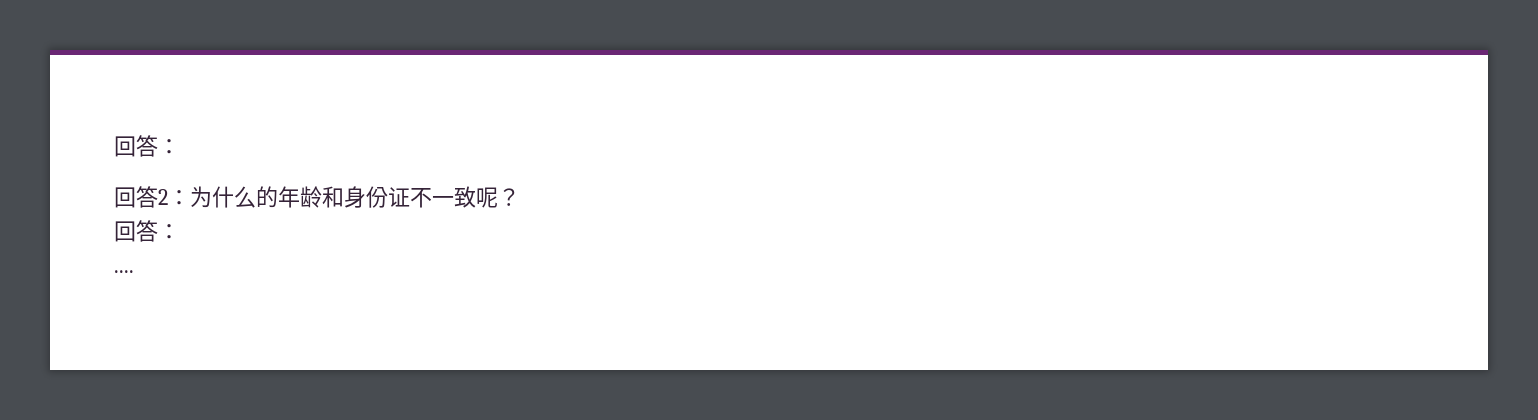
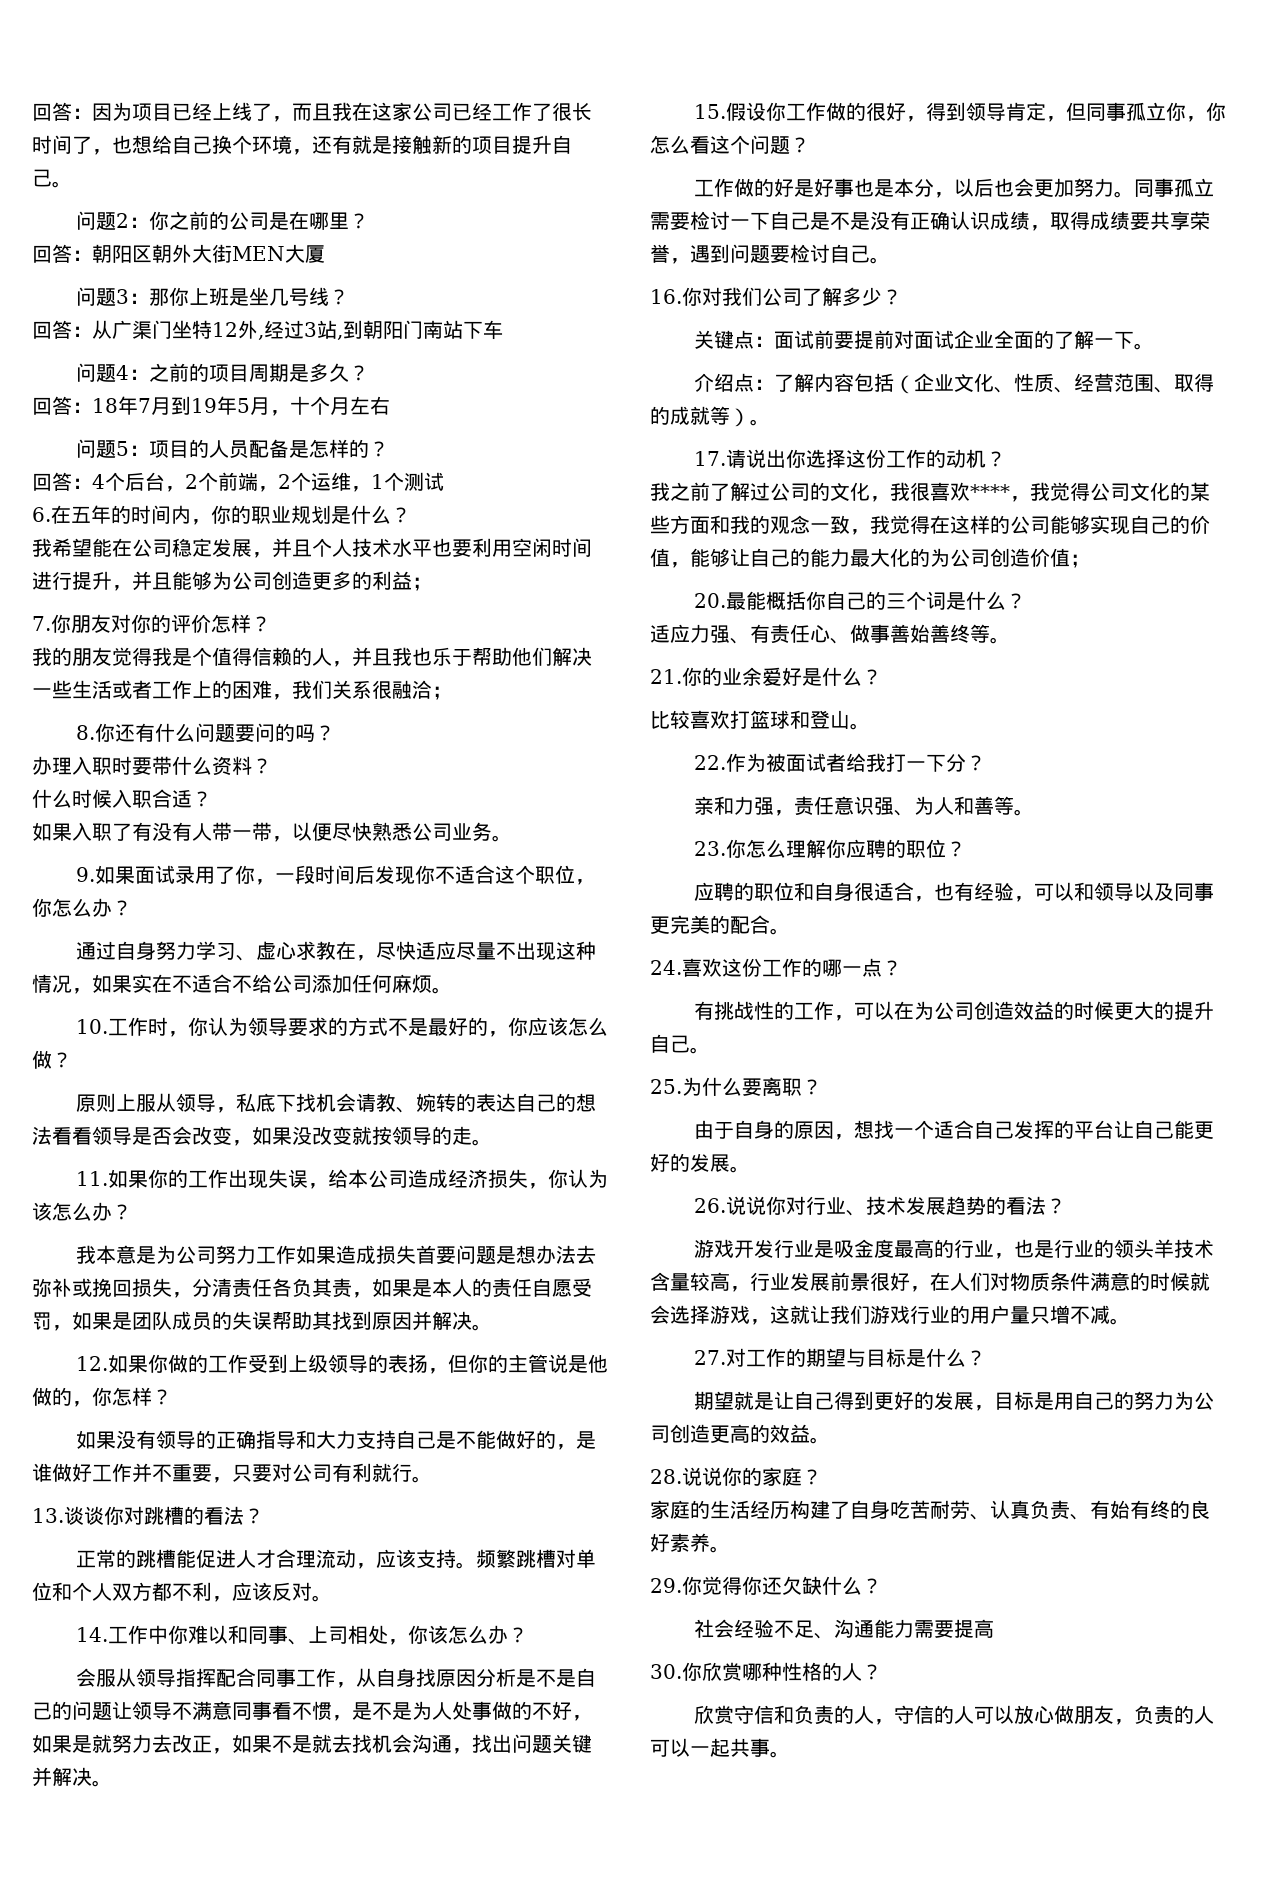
[114,135,180,157] [114,186,520,208] [114,220,180,242] [114,270,134,273] 回答： // 回答2：为什么的年龄和身份证不一致呢？ // 回答： // .... -> [32,102,592,122] [32,135,572,155] [32,169,72,188] [75,211,369,230] [32,244,325,263] [75,287,349,306] [32,320,503,340] [75,363,369,382] [32,396,390,416] [75,439,389,459] [32,472,444,492] [32,505,411,525] [32,538,592,558] [32,571,432,591] [32,614,271,633] [32,647,592,667] [32,680,452,700] [75,723,335,742] [32,756,272,776] [32,789,212,808] [32,822,512,842] [75,865,595,885] [32,898,132,917] [75,941,596,961] [32,974,452,994] [75,1017,608,1037] [32,1050,72,1069] [75,1093,596,1113] [32,1126,492,1146] [75,1169,608,1189] [32,1202,132,1221] [75,1245,596,1264] [32,1278,592,1298] [32,1311,492,1331] [75,1354,608,1374] [32,1387,172,1407] [75,1430,596,1450] [32,1463,432,1483] [32,1506,264,1525] [75,1549,596,1569] [32,1582,332,1602] [75,1625,528,1645] [75,1668,596,1688] [32,1701,592,1721] [32,1734,592,1754] [32,1767,112,1787] [693,102,1226,122] [650,135,810,154] [693,178,1214,198] [650,211,1210,231] [650,244,890,264] [650,287,902,306] [693,330,1154,350] [693,373,1214,394] [650,406,770,427] [693,449,1006,468] [650,482,1210,502] [650,515,1210,535] [650,548,1090,568] [693,591,1026,610] [650,624,1010,644] [650,667,882,686] [650,710,870,730] [693,753,986,772] [693,796,1034,816] [693,839,966,858] [693,882,1214,902] [650,915,790,935] [650,958,902,977] [693,1001,1214,1021] [650,1034,710,1054] [650,1077,822,1096] [693,1120,1214,1140] [650,1153,750,1173] [693,1196,1066,1216] [693,1239,1214,1259] [650,1272,1210,1292] [650,1305,1130,1325] [693,1348,986,1367] [693,1391,1214,1411] [650,1424,830,1444] [650,1467,822,1486] [650,1500,1210,1520] [650,1533,730,1553] [650,1576,882,1595] [693,1619,994,1639] [650,1662,882,1681] [693,1705,1214,1725] [650,1738,790,1758] 回答：因为项目已经上线了，而且我在这家公司已经工作了很长时间了，也想给自己换个环境，还有就是接触新的项目提升自己。 // 问题2：你之前的公司是在哪里？ // 回答：朝阳区朝外大街MEN大厦 // 问题3：那你上班是坐几号线？ // 回答：从广渠门坐特12外,经过3站,到朝阳门南站下车 // 问题4：之前的项目周期是多久？ // 回答：18年7月到19年5月，十个月左右 // 问题5：项目的人员配备是怎样的？ // 回答：4个后台，2个前端，2个运维，1个测试 // 6.在五年的时间内，你的职业规划是什么？ // 我希望能在公司稳定发展，并且个人技术水平也要利用空闲时间进行提升，并且能够为公司创造更多的利益； // 7.你朋友对你的评价怎样？ // 我的朋友觉得我是个值得信赖的人，并且我也乐于帮助他们解决一些生活或者工作上的困难，我们关系很融洽； // 8.你还有什么问题要问的吗？ // 办理入职时要带什么资料？ // 什么时候入职合适？ // 如果入职了有没有人带一带，以便尽快熟悉公司业务。 // 9.如果面试录用了你，一段时间后发现你不适合这个职位，你怎么办？ // 通过自身努力学习、虚心求教在，尽快适应尽量不出现这种情况，如果实在不适合不给公司添加任何麻烦。 // 10.工作时，你认为领导要求的方式不是最好的，你应该怎么做？ // 原则上服从领导，私底下找机会请教、婉转的表达自己的想法看看领导是否会改变，如果没改变就按领导的走。 // 11.如果你的工作出现失误，给本公司造成经济损失，你认为该怎么办？ // 我本意是为公司努力工作如果造成损失首要问题是想办法去弥补或挽回损失，分清责任各负其责，如果是本人的责任自愿受罚，如果是团队成员的失误帮助其找到原因并解决。 // 12.如果你做的工作受到上级领导的表扬，但你的主管说是他做的，你怎样？ // 如果没有领导的正确指导和大力支持自己是不能做好的，是谁做好工作并不重要，只要对公司有利就行。 // 13.谈谈你对跳槽的看法？ // 正常的跳槽能促进人才合理流动，应该支持。频繁跳槽对单位和个人双方都不利，应该反对。 // 14.工作中你难以和同事、上司相处，你该怎么办？ // 会服从领导指挥配合同事工作，从自身找原因分析是不是自己的问题让领导不满意同事看不惯，是不是为人处事做的不好，如果是就努力去改正，如果不是就去找机会沟通，找出问题关键并解决。 // 15.假设你工作做的很好，得到领导肯定，但同事孤立你，你怎么看这个问题？ // 工作做的好是好事也是本分，以后也会更加努力。同事孤立需要检讨一下自己是不是没有正确认识成绩，取得成绩要共享荣誉，遇到问题要检讨自己。 // 16.你对我们公司了解多少？ // 关键点：面试前要提前对面试企业全面的了解一下。 // 介绍点：了解内容包括（企业文化、性质、经营范围、取得的成就等）。 // 17.请说出你选择这份工作的动机？ // 我之前了解过公司的文化，我很喜欢****，我觉得公司文化的某些方面和我的观念一致，我觉得在这样的公司能够实现自己的价值，能够让自己的能力最大化的为公司创造价值； // 20.最能概括你自己的三个词是什么？ // 适应力强、有责任心、做事善始善终等。 // 21.你的业余爱好是什么？ // 比较喜欢打篮球和登山。 // 22.作为被面试者给我打一下分？ // 亲和力强，责任意识强、为人和善等。 // 23.你怎么理解你应聘的职位？ // 应聘的职位和自身很适合，也有经验，可以和领导以及同事更完美的配合。 // 24.喜欢这份工作的哪一点？ // 有挑战性的工作，可以在为公司创造效益的时候更大的提升自己。 // 25.为什么要离职？ // 由于自身的原因，想找一个适合自己发挥的平台让自己能更好的发展。 // 26.说说你对行业、技术发展趋势的看法？ // 游戏开发行业是吸金度最高的行业，也是行业的领头羊技术含量较高，行业发展前景很好，在人们对物质条件满意的时候就会选择游戏，这就让我们游戏行业的用户量只增不减。 // 27.对工作的期望与目标是什么？ // 期望就是让自己得到更好的发展，目标是用自己的努力为公司创造更高的效益。 // 28.说说你的家庭？ // 家庭的生活经历构建了自身吃苦耐劳、认真负责、有始有终的良好素养。 // 29.你觉得你还欠缺什么？ // 社会经验不足、沟通能力需要提高 // 30.你欣赏哪种性格的人？ // 欣赏守信和负责的人，守信的人可以放心做朋友，负责的人可以一起共事。

